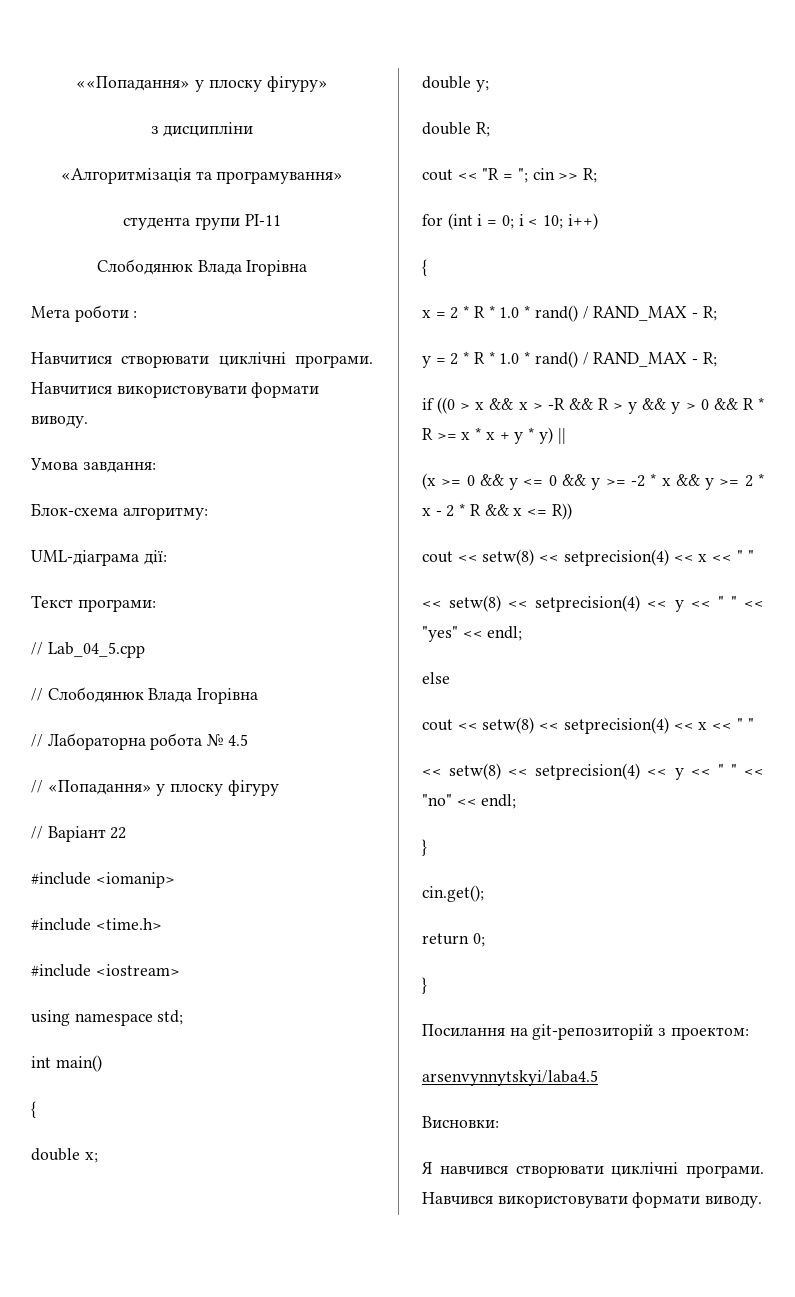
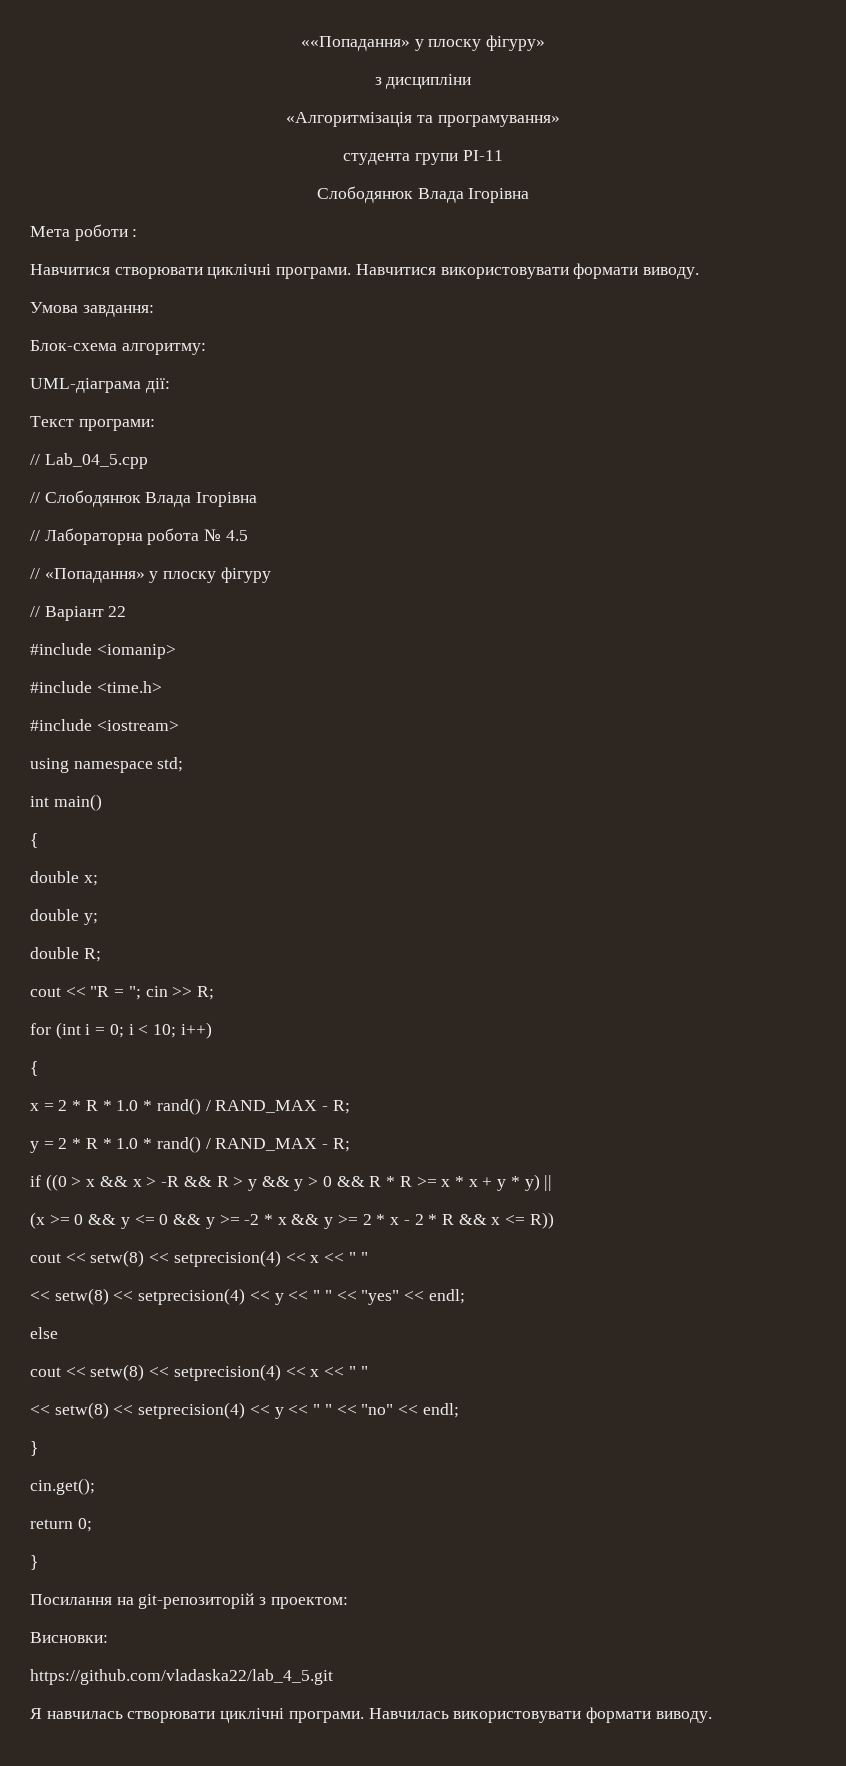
[422,1070,598,1086] // arsenvynnytskyi/laba4.5 -> (348, 1603) none
(499, 1122) none -> [30,1669,333,1685] // https://github.com/vladaska22/lab_4_5.git
[439,1162,764,1178] [422,1192,493,1204] навчився створювати циклічні програми. Навчився -> [46,1708,449,1723] навчилась створювати циклічні програми. Навчилась

